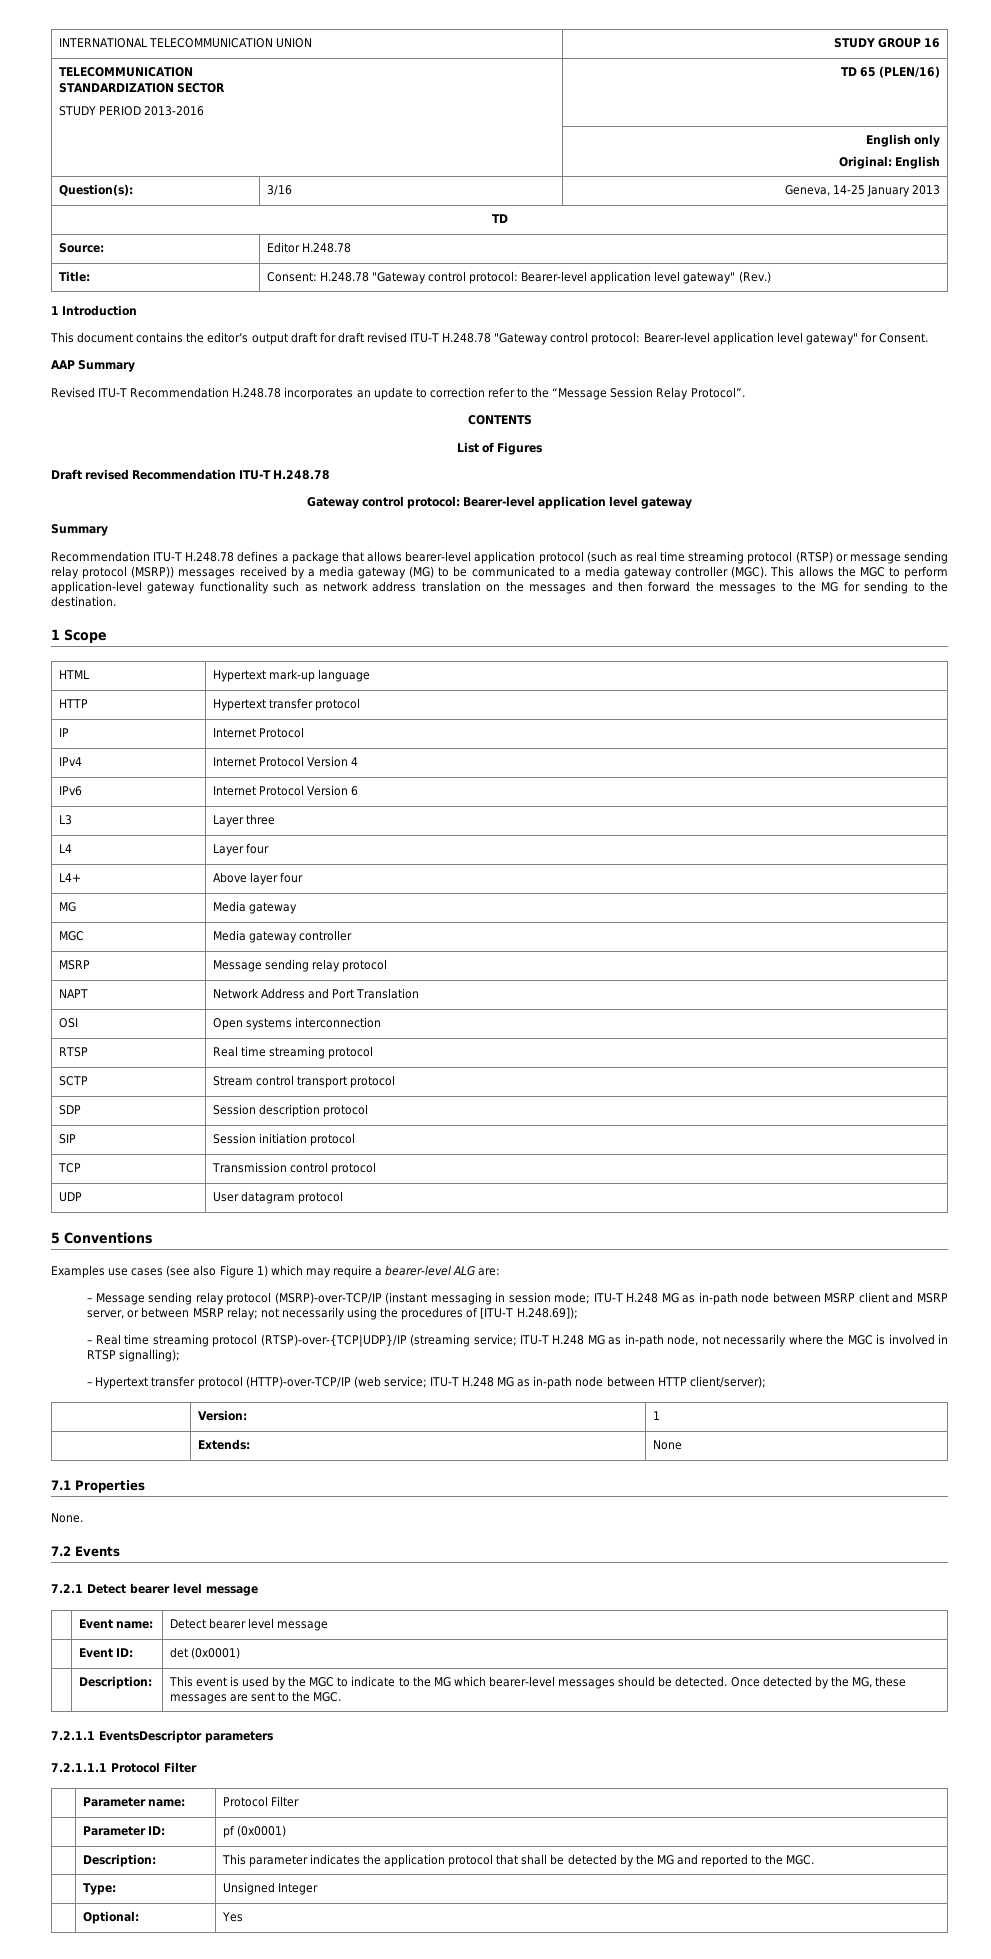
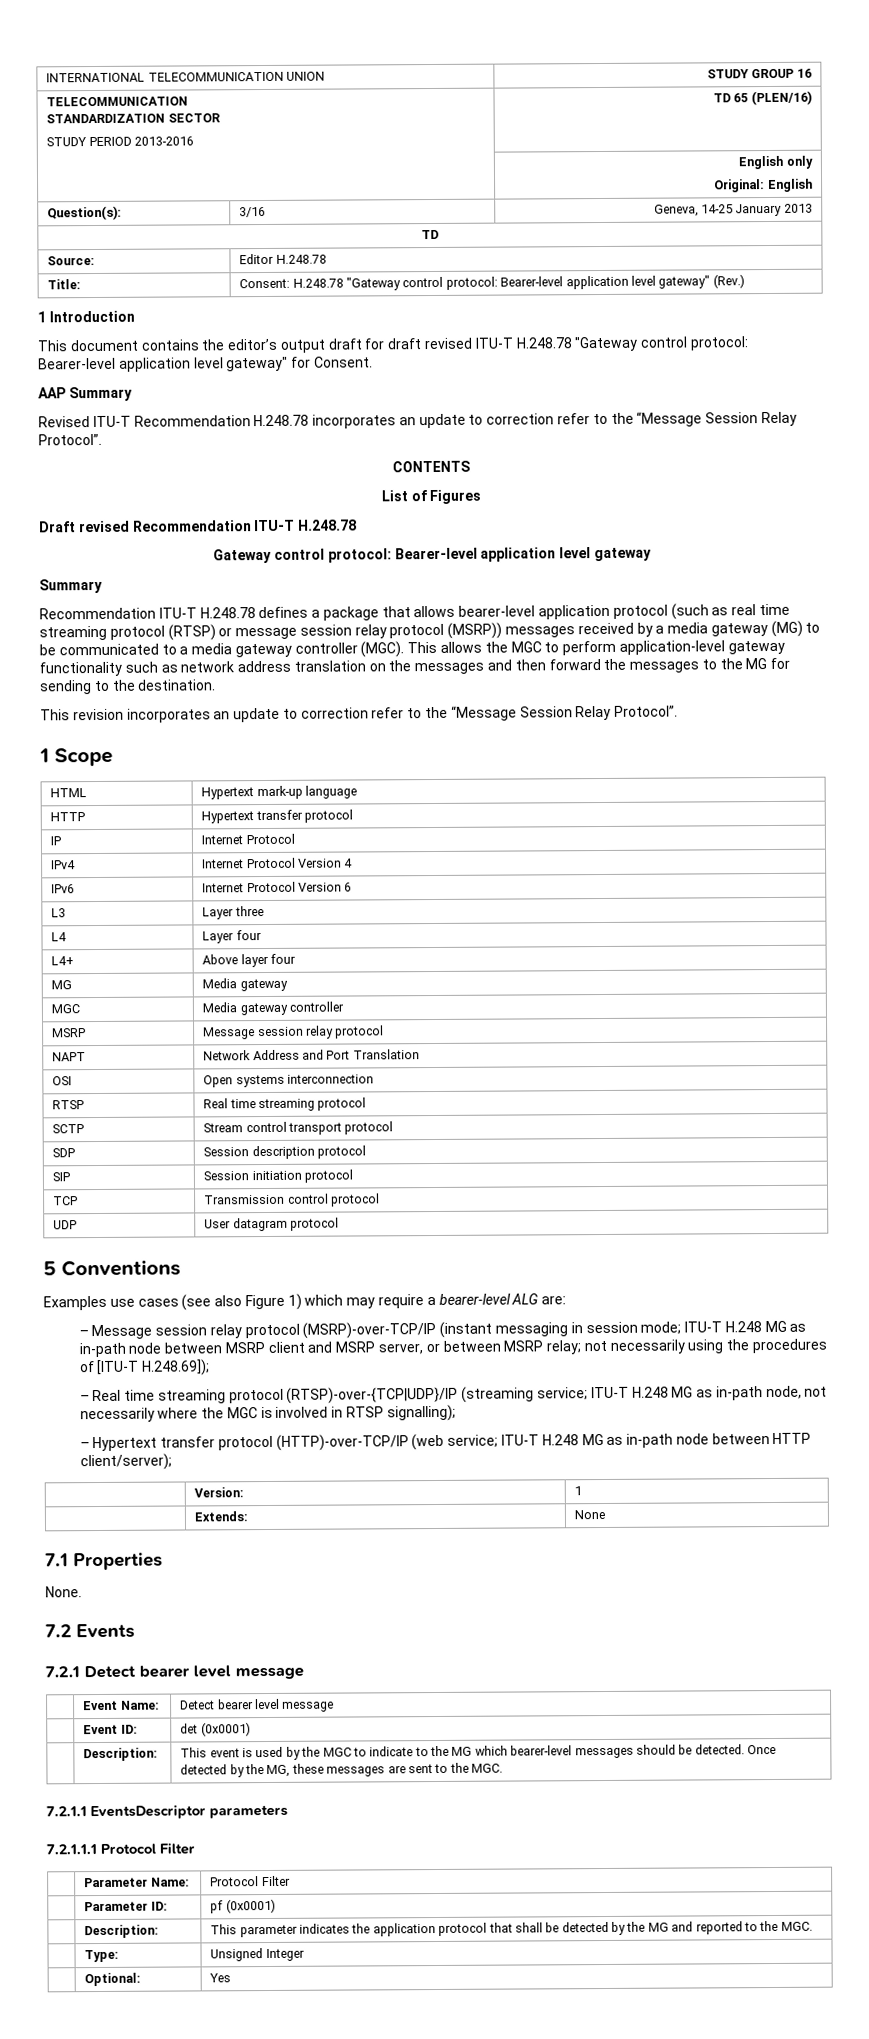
[904,551,949,564] sending -> [299,624,352,636] session
(116, 601) none -> [40,705,679,723] // This revision incorporates an update to correction refer to the “Message Session Relay Protocol”.
[264,959,309,972] sending -> [257,1026,304,1037] session
[148,1292,193,1305] sending -> [155,1324,208,1336] session
[115,1621,153,1629] name: -> [120,1700,160,1710] Name:
[147,1799,185,1807] name: -> [150,1877,190,1887] Name:

